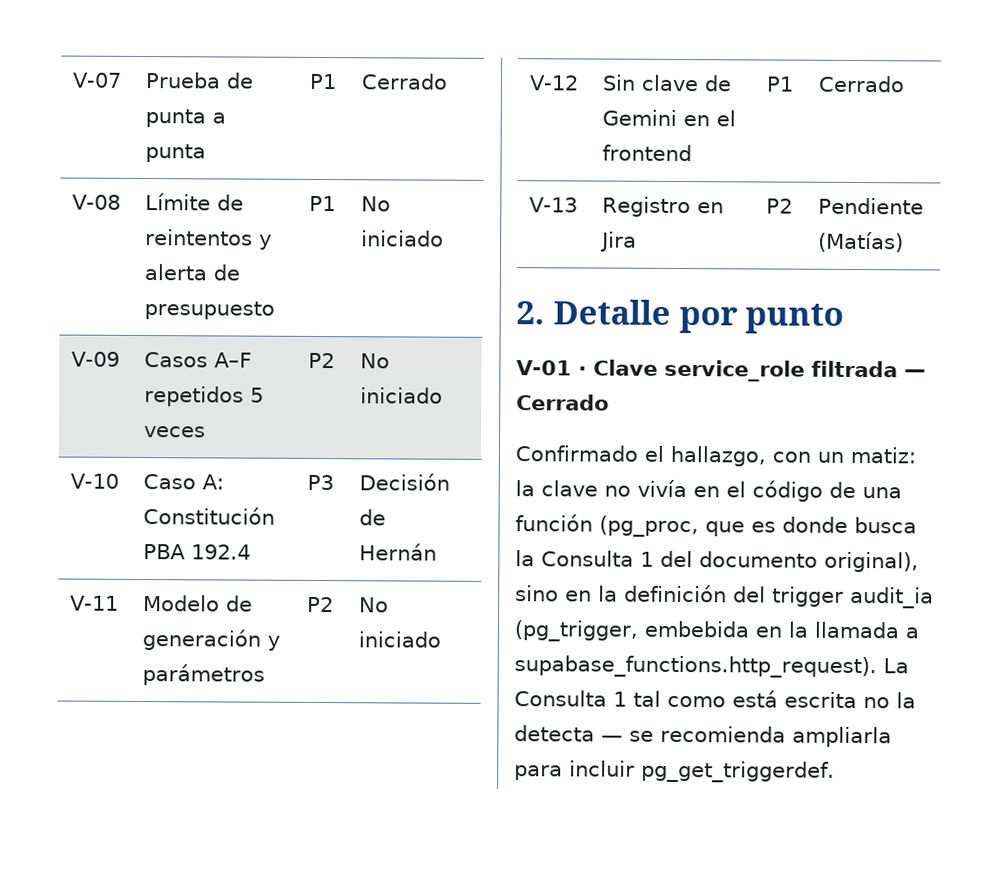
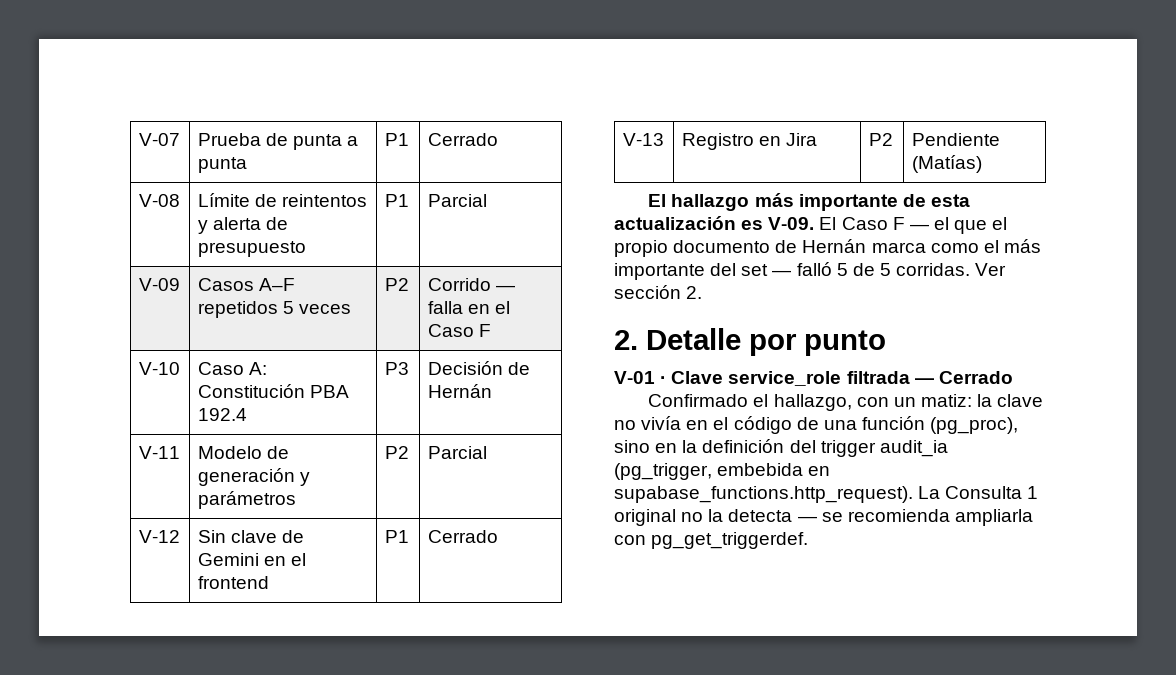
[361,196,392,212] [361,230,445,247] No iniciado -> [427,194,487,207] Parcial
[360,353,391,369] [360,387,444,404] No iniciado -> [427,278,515,291] [427,301,511,314] [427,324,491,337] Corrido — falla en el Caso F
[359,597,390,613] [358,631,442,648] No iniciado -> [427,446,487,459] Parcial
(905, 242) none -> [648,193,970,211] [614,216,1008,234] [614,239,1041,257] [614,262,1007,280] [614,285,703,299] // El hallazgo más importante de esta actualización es V-09. El Caso F — el que el propio documento de Hernán marca como el más importante del set — falló 5 de 5 corridas. Ver sección 2.
[599,515,917,538] [515,550,919,573] (pg_proc, que es donde busca la Consulta 1 del documento original), -> [930,417,1019,434] (pg_proc),
[788,621,919,639] la llamada a -> (831, 471) none
[633,690,857,709] tal como está escrita -> [614,509,676,526] original
[514,760,635,781] para incluir -> [614,535,646,545] con

